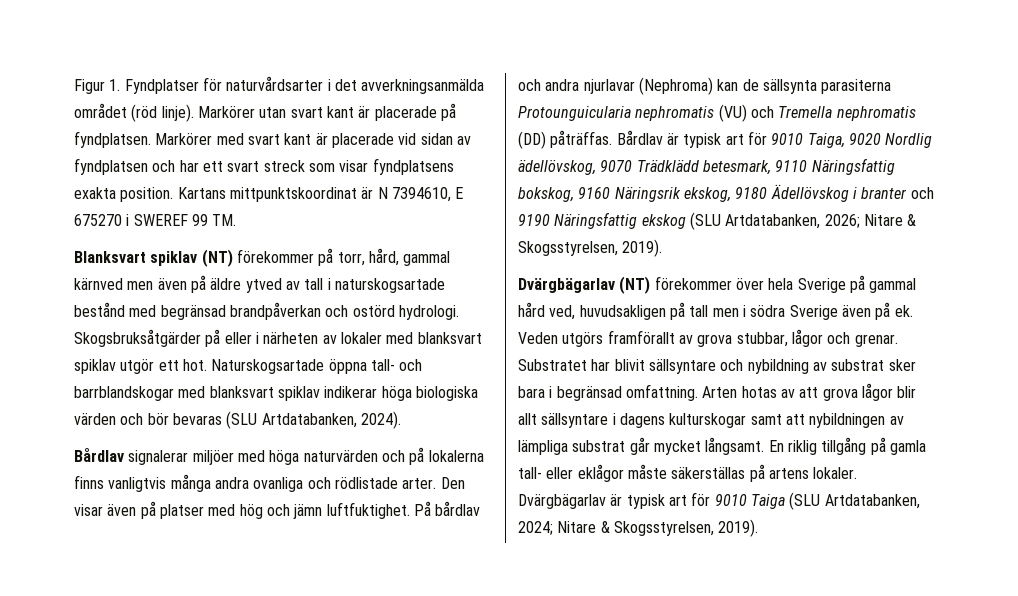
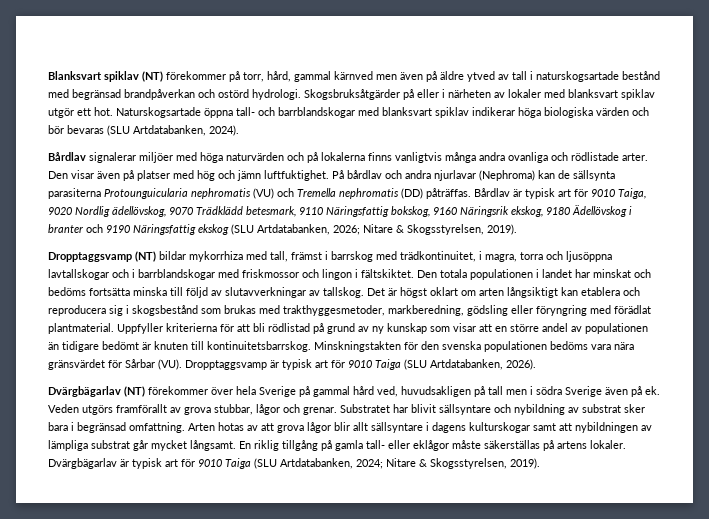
[74,76,485,94] [74,103,456,122] [74,131,471,148] [74,158,454,175] [74,187,464,202] [74,214,237,226] Figur 1. Fyndplatser för naturvårdsarter i det avverkningsanmälda området (röd linje). Markörer utan svart kant är placerade på fyndplatsen. Markörer med svart kant är placerade vid sidan av fyndplatsen och har ett svart streck som visar fyndplatsens exakta position. Kartans mittpunktskoordinat är N 7394610, E 675270 i SWEREF 99 TM. // -> (48, 75) none
(663, 248) none -> [48,251,612,262] [48,269,651,280] [48,287,640,298] [48,305,651,316] [48,323,648,334] [48,341,634,352] [48,359,536,370] // Dropptaggsvamp (NT) bildar mykorrhiza med tall, främst i barrskog med trädkontinuitet, i magra, torra och ljusöppna lavtallskogar och i barrblandskogar med friskmossor och lingon i fältskiktet. Den totala populationen i landet har minskat och bedöms fortsätta minska till följd av slutavverkningar av tallskog. Det är högst oklart om arten långsiktigt kan etablera och reproducera sig i skogsbestånd som brukas med trakthyggesmetoder, markberedning, gödsling eller föryngring med förädlat plantmaterial. Uppfyller kriterierna för att bli rödlistad på grund av ny kunskap som visar att en större andel av populationen än tidigare bedömt är knuten till kontinuitetsbarrskog. Minskningstakten för den svenska populationen bedöms vara nära gränsvärdet för Sårbar (VU). Dropptaggsvamp är typisk art för 9010 Taiga (SLU Artdatabanken, 2026).

